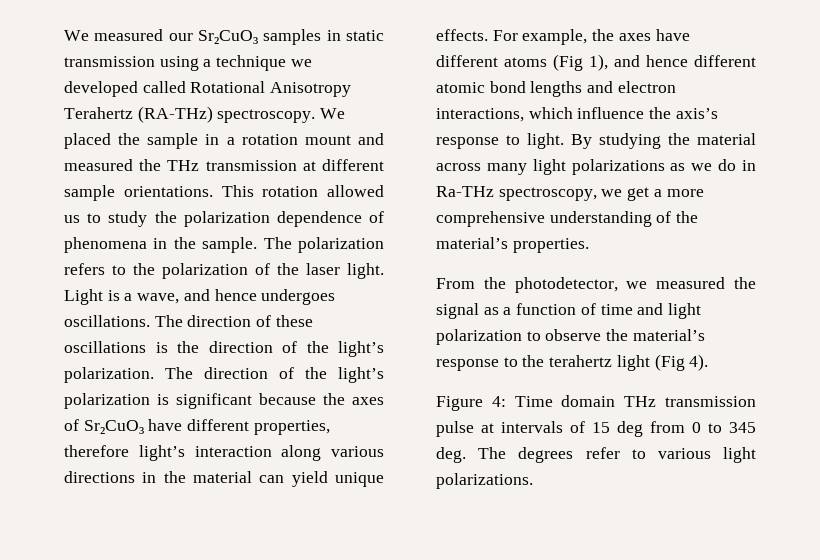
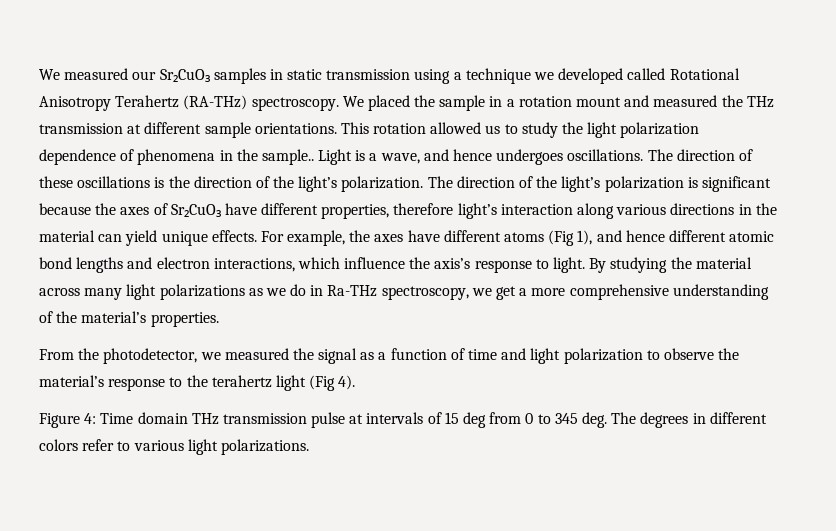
(177, 217) none -> [587,122,618,138] light
[202,237,384,253] [64,263,384,279] sample. The polarization refers to the polarization of the laser light. -> [261,149,314,165] sample..
(574, 455) none -> [692,412,767,424] [39,439,78,451] in different colors

